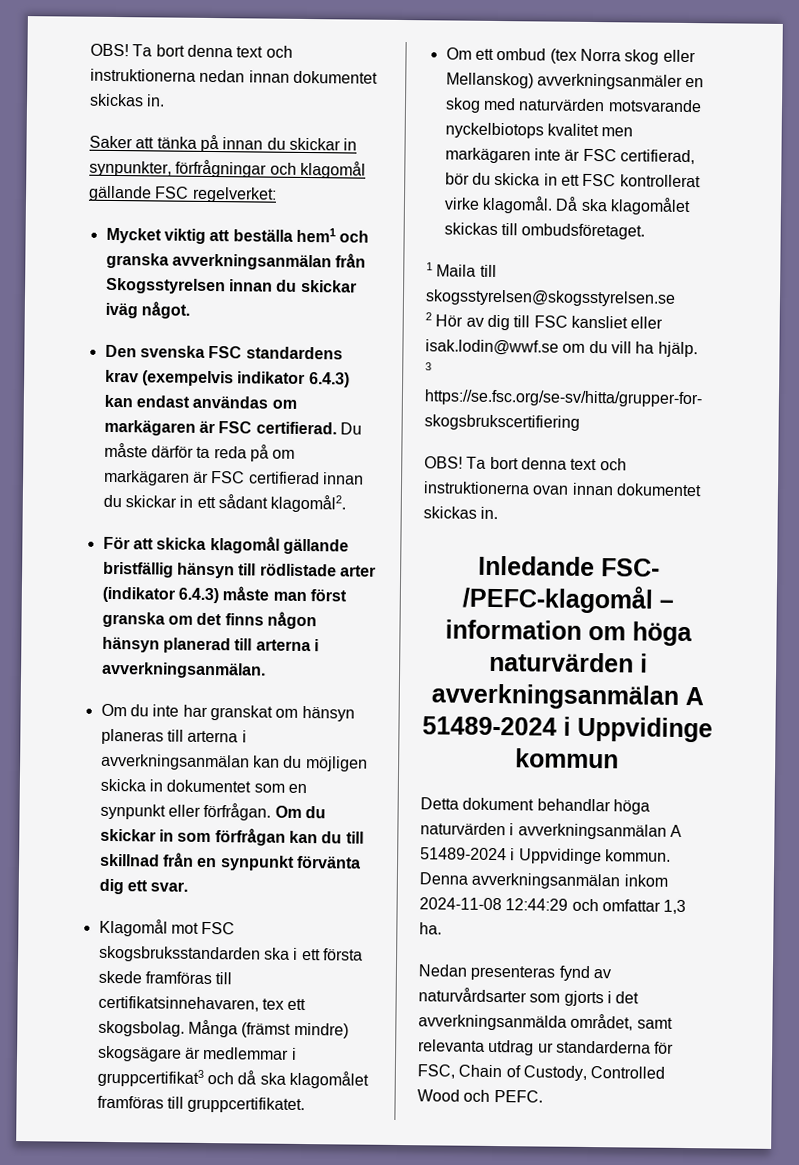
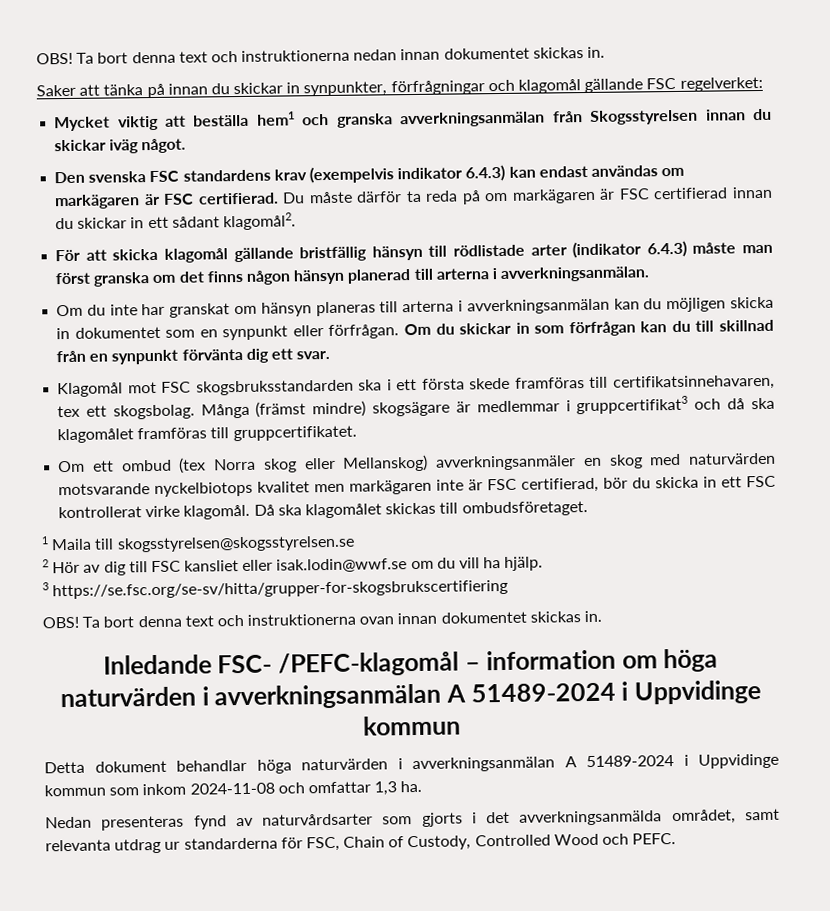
[604,849,671,862] [419,872,621,890] kommun. Denna avverkningsanmälan -> [44,784,140,797] kommun som
[505,898,569,911] 12:44:29 -> (275, 788) none

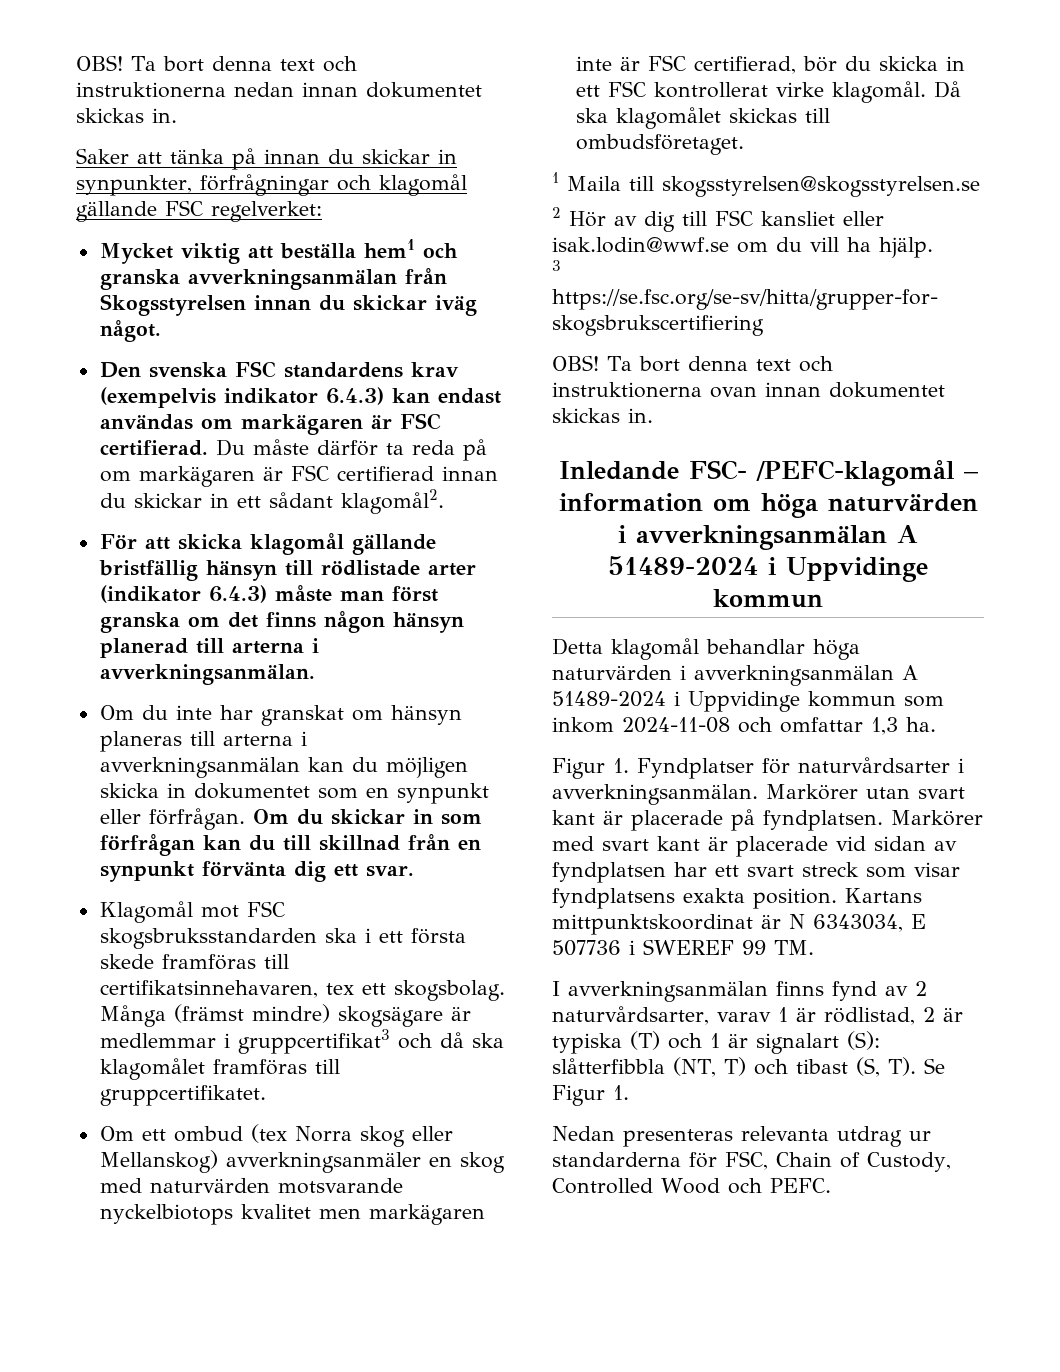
[94,760,167,773] dokument -> [611,638,699,660] klagomål
[45,808,780,831] Nedan presenteras fynd av naturvårdsarter som gjorts i det avverkningsanmälda området, samt -> [552,757,964,779] [552,784,965,805] [552,809,983,831] [552,836,957,857] [552,862,960,883] [552,888,922,909] [552,914,926,935] [552,939,814,956] [552,981,927,1002] [552,1006,963,1025] [552,1031,880,1054] [552,1057,945,1077] [552,1085,629,1106] [552,1126,733,1147] Figur 1. Fyndplatser för naturvårdsarter i avverkningsanmälan. Markörer utan svart kant är placerade på fyndplatsen. Markörer med svart kant är placerade vid sidan av fyndplatsen har ett svart streck som visar fyndplatsens exakta position. Kartans mittpunktskoordinat är N 6343034, E 507736 i SWEREF 99 TM. // I avverkningsanmälan finns fynd av 2 naturvårdsarter, varav 1 är rödlistad, 2 är typiska (T) och 1 är signalart (S): slåtterfibbla (NT, T) och tibast (S, T). Se Figur 1. // Nedan presenteras

